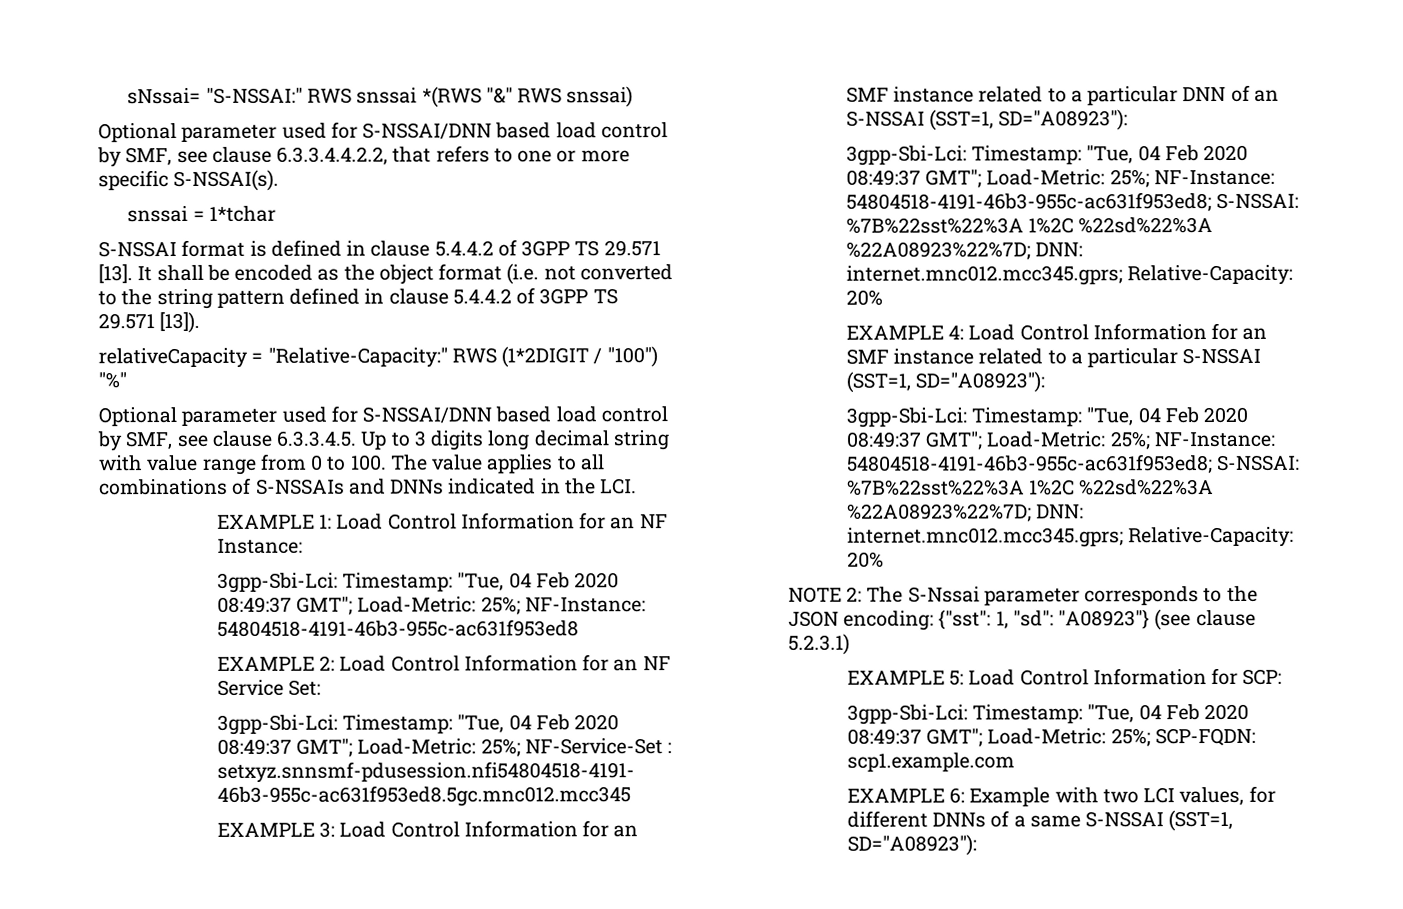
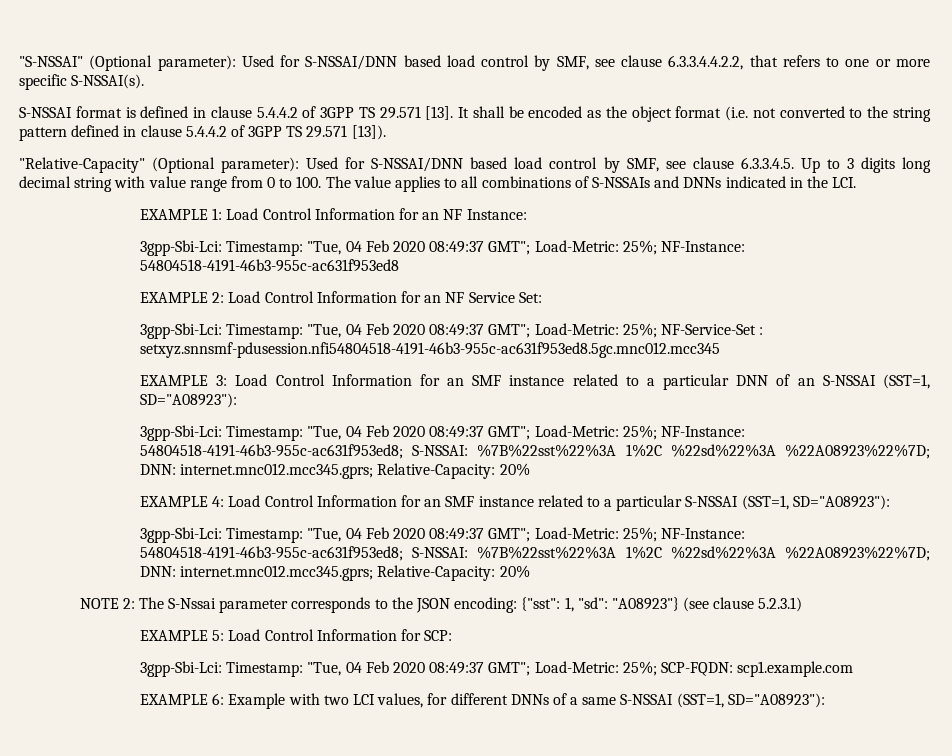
[127,86,634,108] [98,122,327,143] sNssai= "S-NSSAI:" RWS snssai *(RWS "&" RWS snssai) // Optional parameter used -> [19,55,274,71] "S-NSSAI" (Optional parameter): Used
[127,205,276,223] // snssai = 1*tchar -> (145, 81) none
[98,346,658,369] [98,372,127,389] [98,406,327,427] relativeCapacity = "Relative-Capacity:" RWS (1*2DIGIT / "100") "%" // Optional parameter used -> [19,157,339,173] "Relative-Capacity" (Optional parameter): Used

